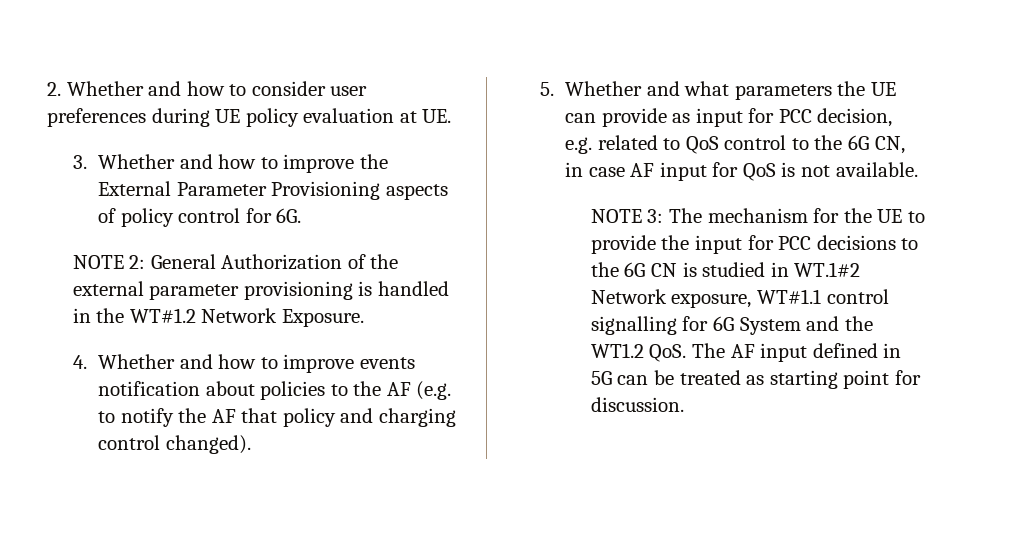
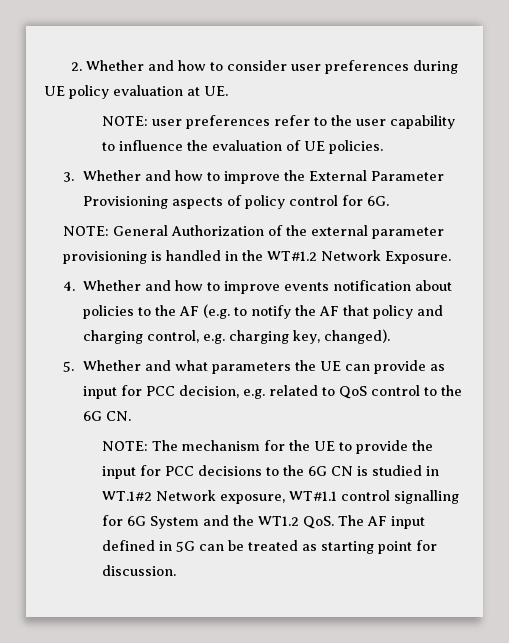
(452, 116) none -> [102,115,456,129] [102,140,384,154] // NOTE: user preferences refer to the user capability to influence the evaluation of UE policies.
[72,255,146,269] NOTE 2: -> [63,226,110,236] NOTE:
[98,435,161,450] control -> [146,330,320,344] control, e.g. charging key,
[874,136,905,154] [565,162,918,181] [590,209,664,223] CN, in case AF input for QoS is not available. // NOTE 3: -> [105,411,131,421] [102,441,149,451] CN. // NOTE:

